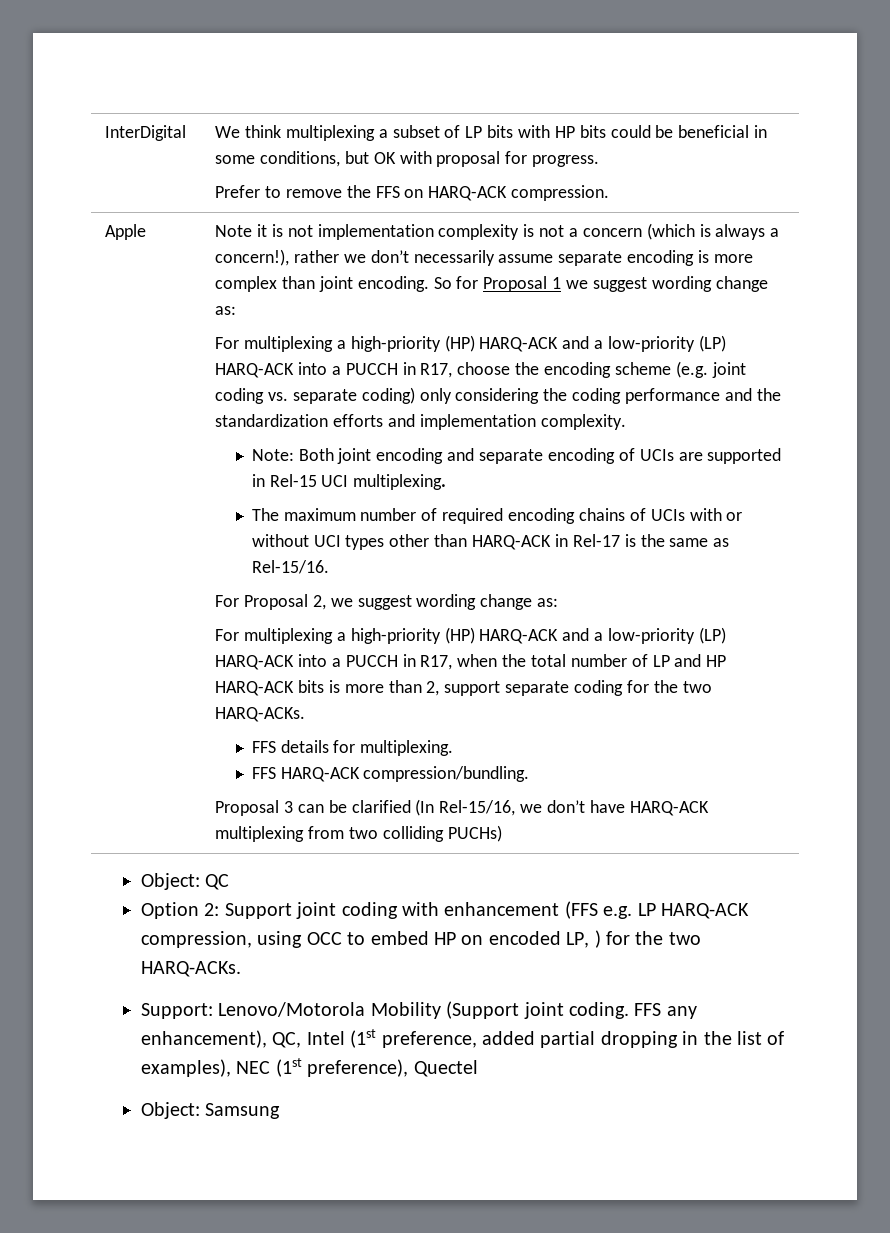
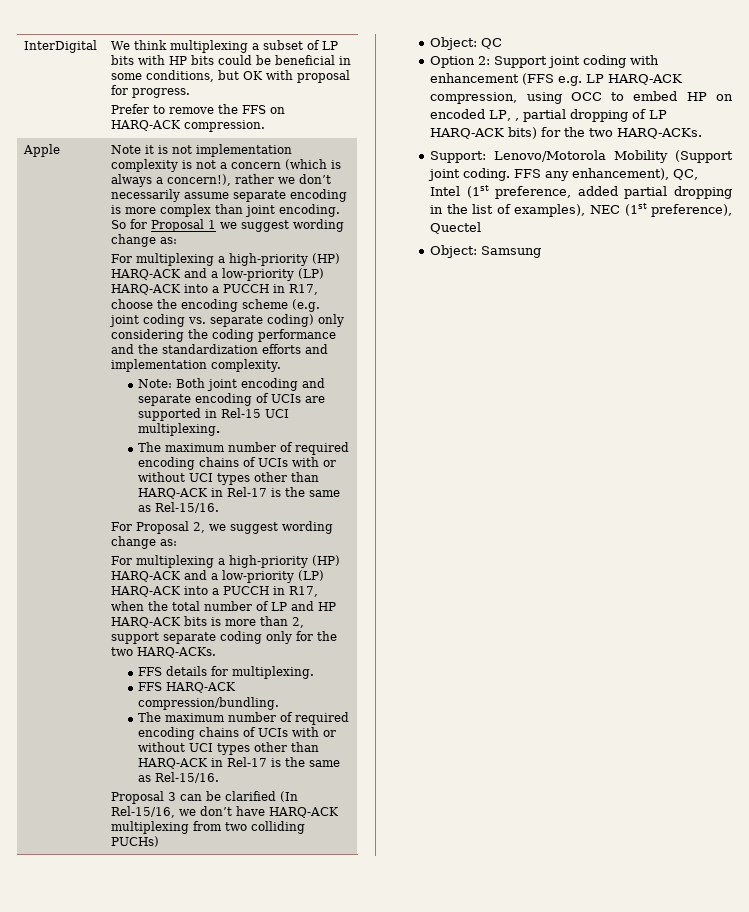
(624, 688) none -> [265,631,292,644] only
(530, 774) none -> [138,712,350,725] [138,727,337,740] [138,742,320,755] [138,757,341,769] [138,772,220,783] // The maximum number of required encoding chains of UCIs with or without UCI types other than HARQ-ACK in Rel-17 is the same as Rel-15/16.
[594,930,601,948] ) -> [515,109,668,122] [430,127,538,139] , partial dropping of LP HARQ-ACK bits)

